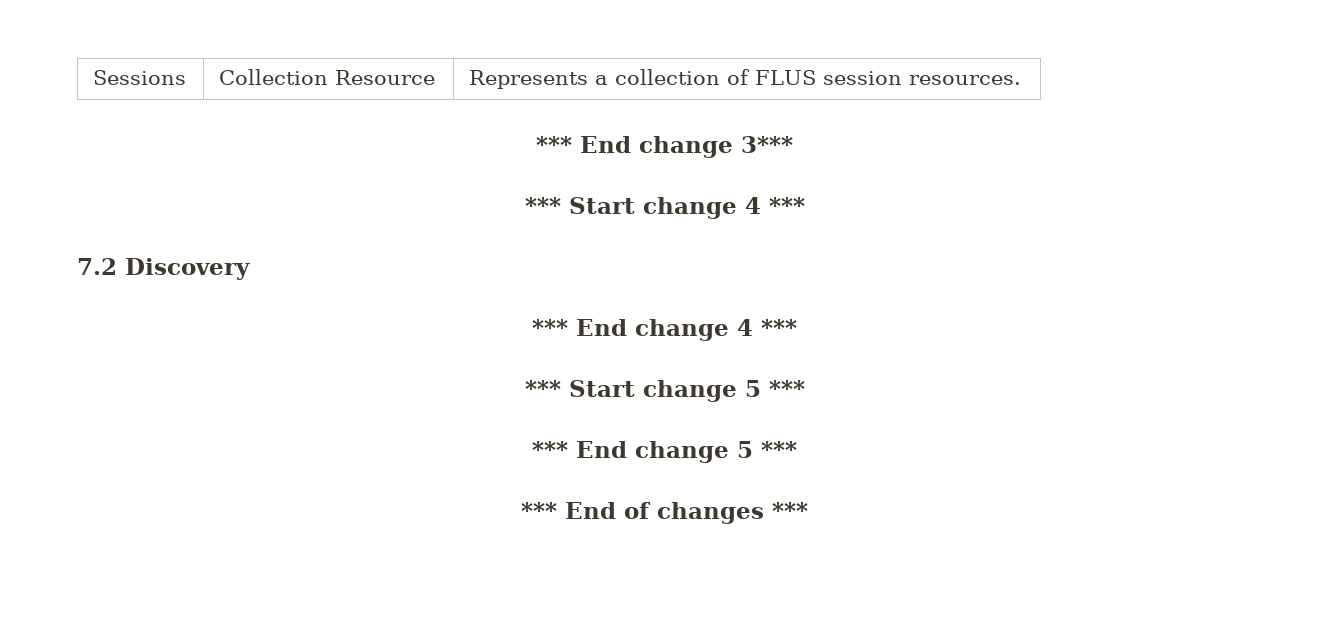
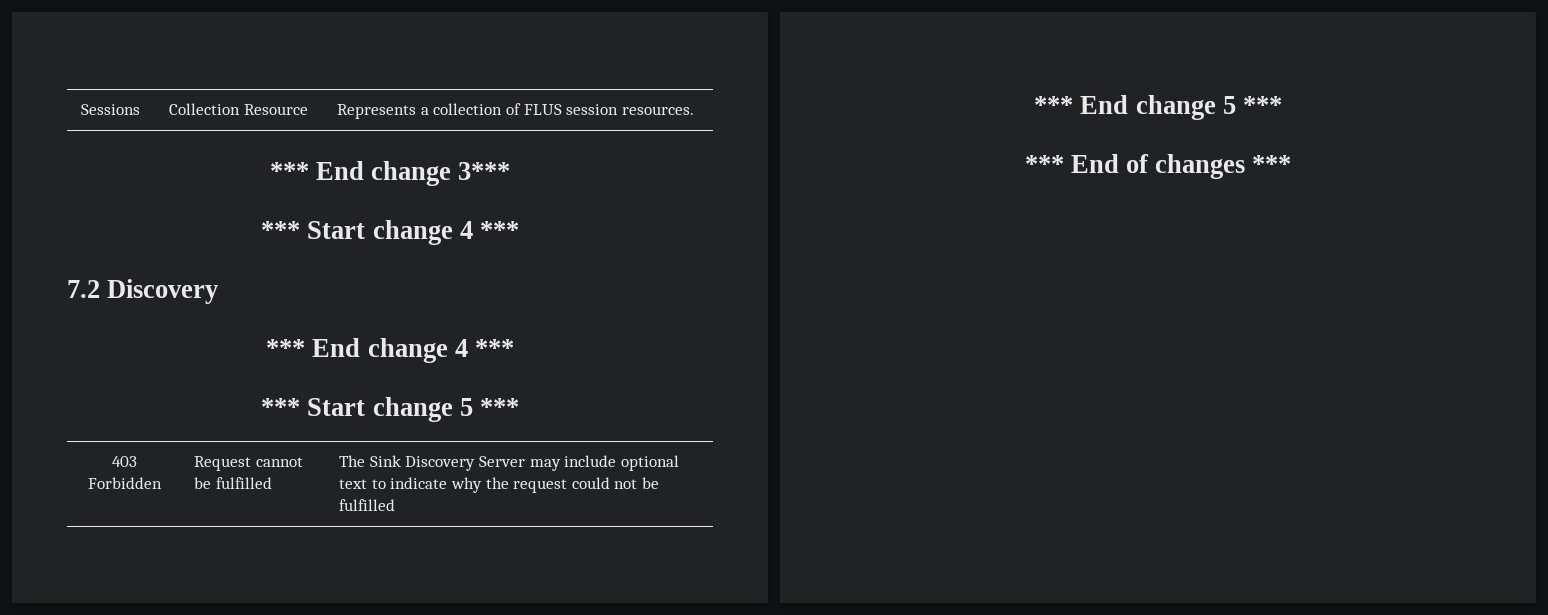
(805, 388) none -> [111,456,137,467] [87,477,162,489] [194,456,303,471] [194,477,272,489] [339,455,679,471] [339,477,659,493] [339,499,396,511] // 403 Forbidden | Request cannot be fulfilled | The Sink Discovery Server may include optional text to indicate why the request could not be fulfilled

